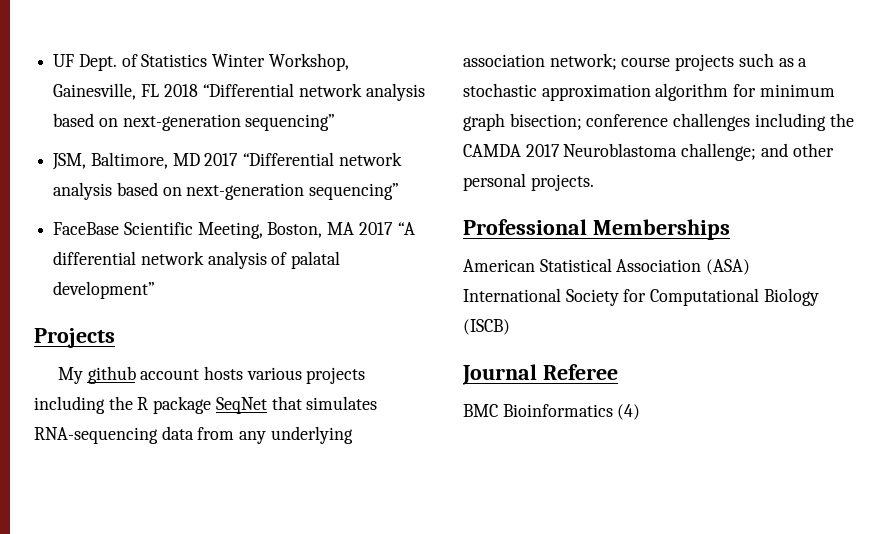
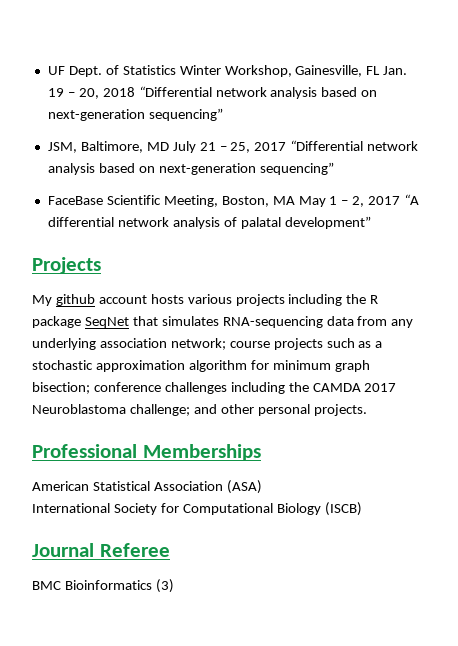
(159, 90) none -> [383,66,408,75] [47,88,99,99] Jan. 19 – 20,
(200, 159) none -> [172,141,251,153] July 21 – 25,
(355, 228) none -> [298,196,365,207] May 1 – 2,
[617,404,641,420] (4) -> [155,579,174,593] (3)

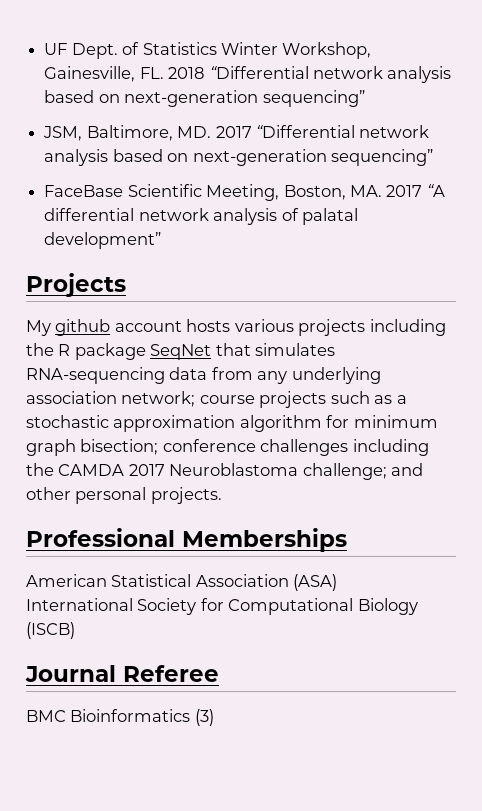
[366,66,408,75] [47,88,99,99] FL Jan. 19 – 20, -> [139,67,164,79] FL.
[146,141,251,153] MD July 21 – 25, -> [177,126,212,138] MD.
[272,196,365,207] MA May 1 – 2, -> [349,185,382,197] MA.

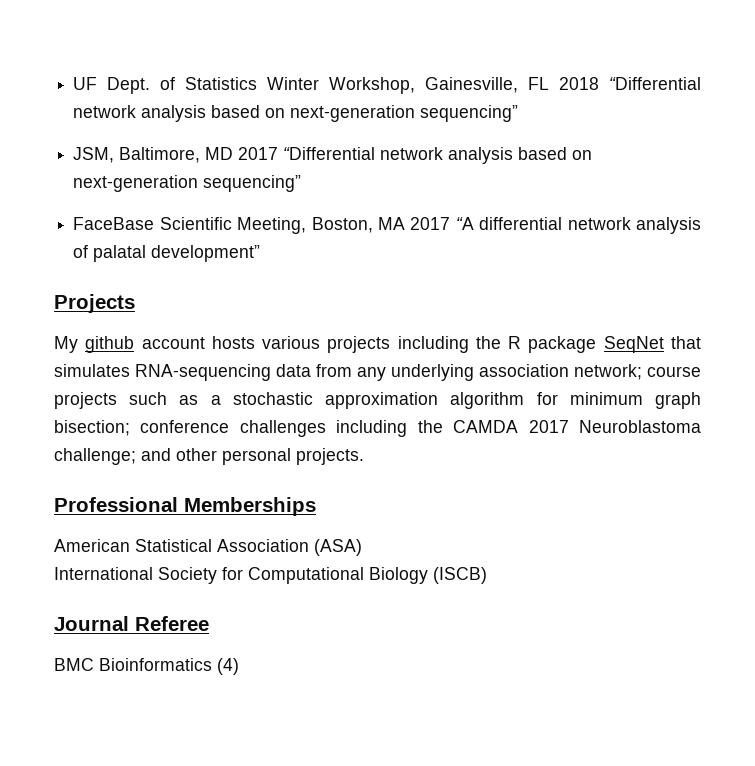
[139,67,164,79] FL. -> [528,77,550,90] FL
[177,126,212,138] MD. -> [205,147,234,160] MD
[349,185,382,197] MA. -> [377,217,405,230] MA
[194,709,214,726] (3) -> [217,658,239,675] (4)

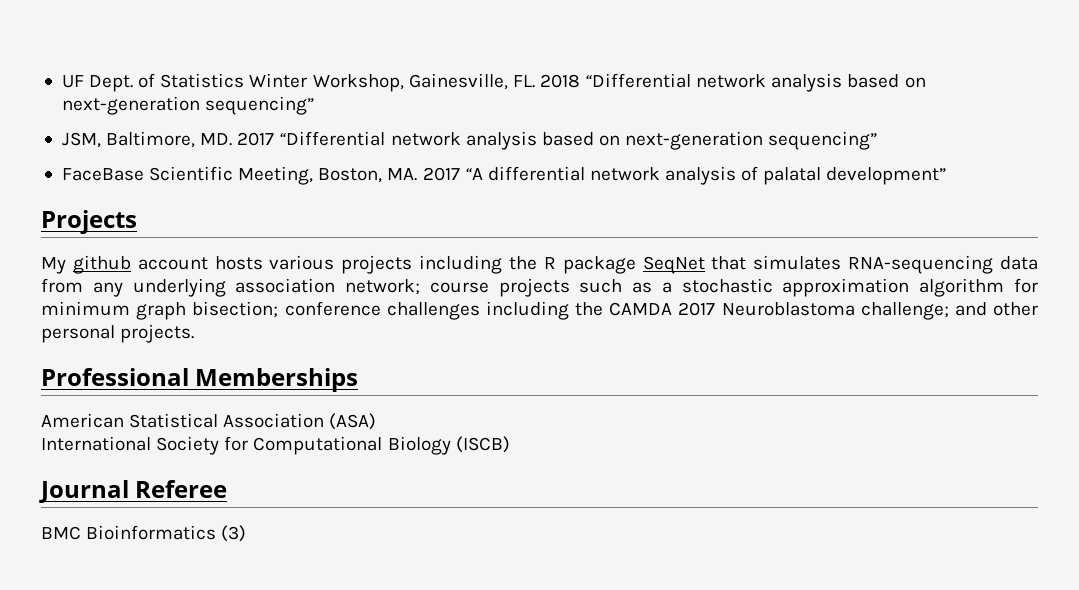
[528,77,550,90] FL -> [512,75,535,88] FL.
[205,147,234,160] MD -> [200,133,233,146] MD.
[377,217,405,230] MA -> [387,168,418,181] MA.
[217,658,239,675] (4) -> [221,525,247,542] (3)

